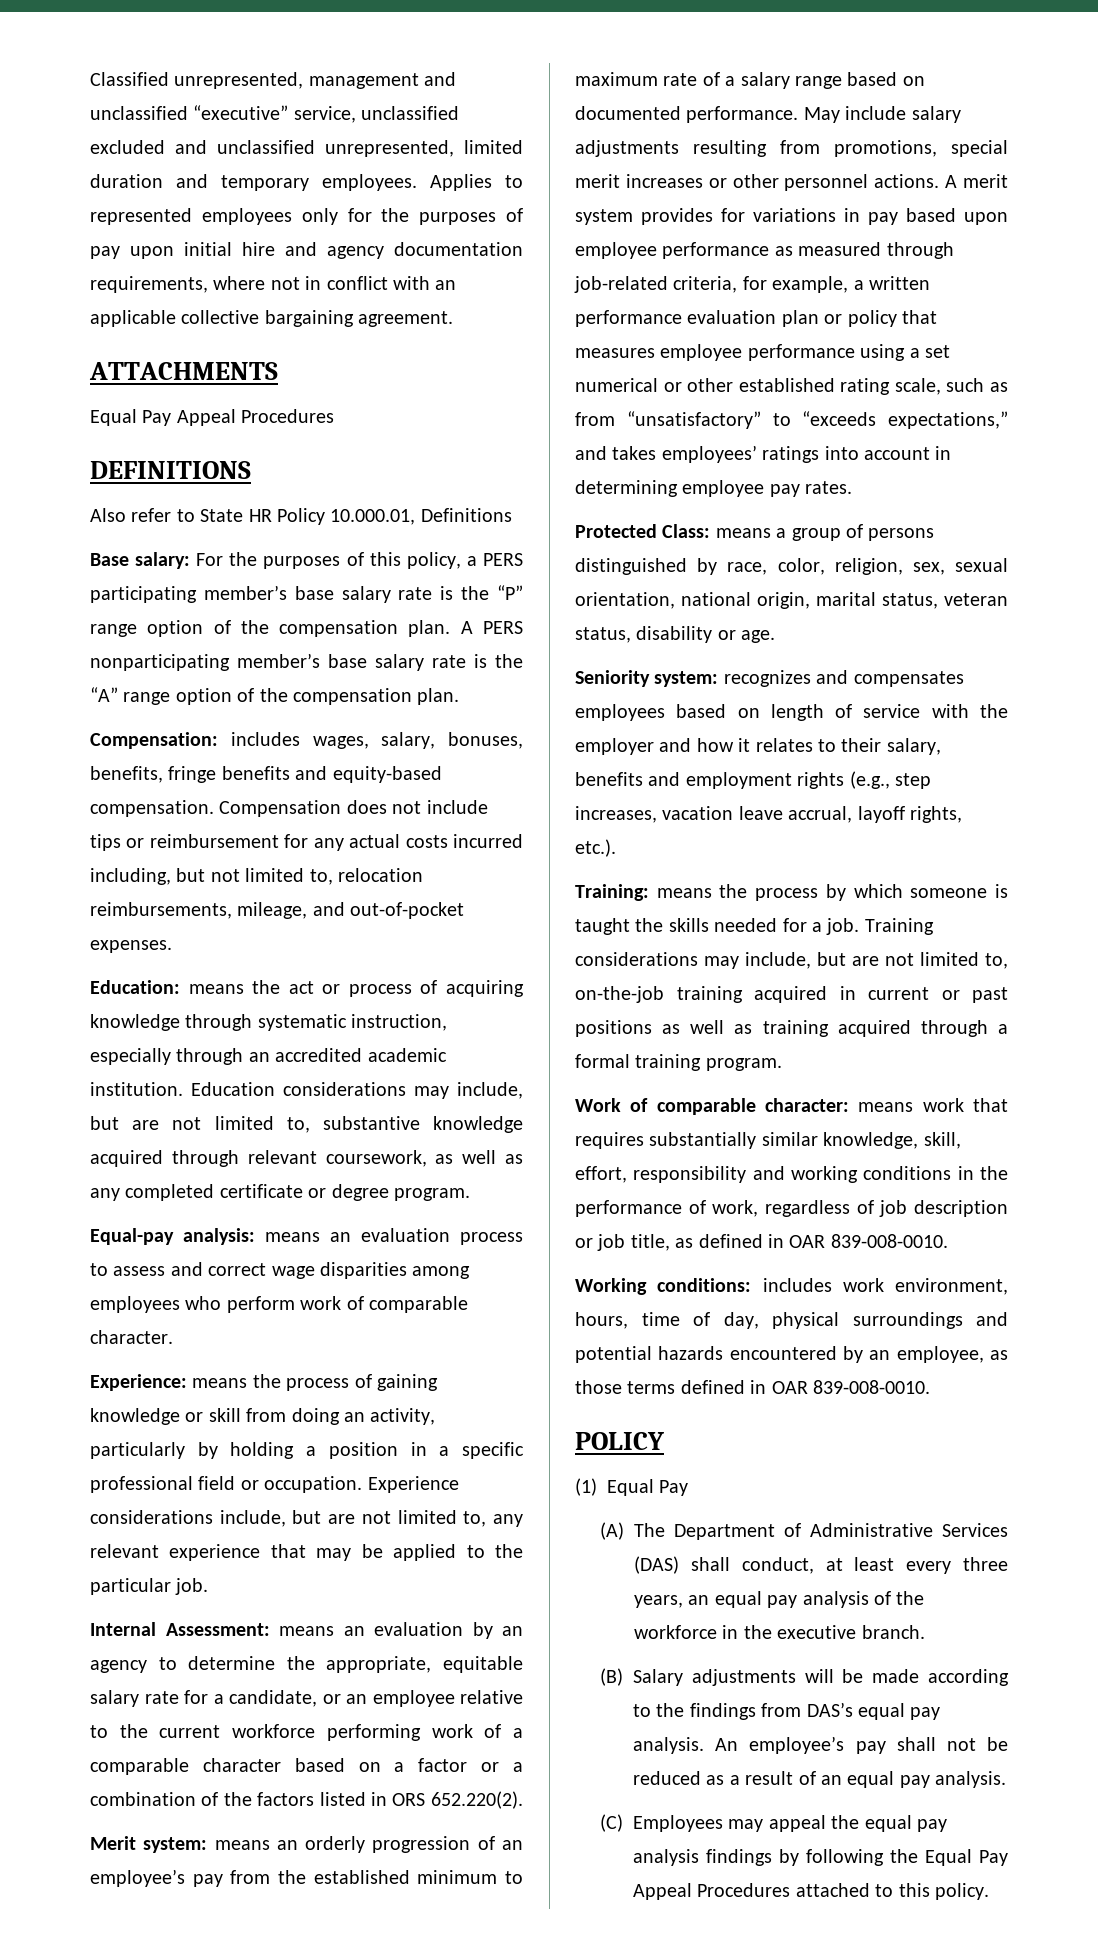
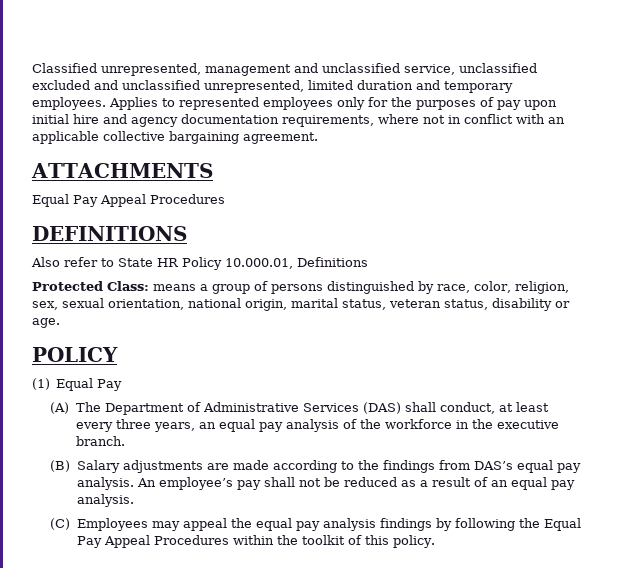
[193,105,289,120] “executive” -> (400, 68) none
[90,552,523,569] [90,585,523,603] [90,620,523,637] [90,653,523,671] [90,687,460,705] [90,732,523,749] [90,766,442,783] [90,800,488,817] [90,834,523,851] [90,868,423,885] [90,902,465,919] [90,940,172,953] [90,980,524,997] [90,1014,448,1031] [90,1048,447,1065] [90,1082,523,1099] [90,1116,523,1133] [90,1150,523,1167] [90,1184,470,1201] [90,1228,523,1245] [90,1262,471,1279] [90,1296,468,1313] [90,1330,173,1344] [90,1374,438,1391] [90,1408,436,1425] [90,1442,524,1459] [90,1476,459,1493] [90,1510,523,1527] [90,1544,523,1561] [90,1578,209,1595] [90,1622,523,1639] [90,1656,523,1673] [90,1690,523,1707] [90,1724,523,1741] [90,1758,523,1775] [90,1791,523,1809] [90,1836,523,1853] [90,1869,524,1887] [575,72,925,89] [575,106,961,123] [575,140,1008,157] [575,174,1008,191] [575,208,1008,225] [575,242,954,259] [574,276,930,293] [575,310,937,327] [575,344,950,361] [575,378,1008,395] [575,411,1008,429] [575,445,952,463] [575,480,853,497] // Base salary: For the purposes of this policy, a PERS participating member’s base salary rate is the “P” range option of the compensation plan. A PERS nonparticipating member’s base salary rate is the “A” range option of the compensation plan. // Compensation: includes wages, salary, bonuses, benefits, fringe benefits and equity-based compensation. Compensation does not include tips or reimbursement for any actual costs incurred including, but not limited to, relocation reimbursements, mileage, and out-of-pocket expenses. // Education: means the act or process of acquiring knowledge through systematic instruction, especially through an accredited academic institution. Education considerations may include, but are not limited to, substantive knowledge acquired through relevant coursework, as well as any completed certificate or degree program. // Equal-pay analysis: means an evaluation process to assess and correct wage disparities among employees who perform work of comparable character. // Experience: means the process of gaining knowledge or skill from doing an activity, particularly by holding a position in a specific professional field or occupation. Experience considerations include, but are not limited to, any relevant experience that may be applied to the particular job. // Internal Assessment: means an evaluation by an agency to determine the appropriate, equitable salary rate for a candidate, or an employee relative to the current workforce performing work of a comparable character based on a factor or a combination of the factors listed in ORS 652.220(2). // Merit system: means an orderly progression of an employee’s pay from the established minimum to maximum rate of a salary range based on documented performance. May include salary adjustments resulting from promotions, special merit increases or other personnel actions. A merit system provides for variations in pay based upon employee performance as measured through job-related criteria, for example, a written performance evaluation plan or policy that measures employee performance using a set numerical or other established rating scale, such as from “unsatisfactory” to “exceeds expectations,” and takes employees’ ratings into account in determining employee pay rates. -> (368, 262) none
[575,670,964,687] [575,704,1008,721] [575,738,941,755] [575,771,931,789] [575,806,962,823] [575,839,616,857] [575,884,1008,901] [575,918,934,935] [575,952,1008,969] [575,986,1008,1003] [575,1020,1008,1037] [575,1054,782,1071] [575,1098,1008,1115] [575,1132,961,1149] [575,1166,1008,1183] [575,1200,1008,1217] [575,1234,948,1251] [575,1278,1008,1295] [575,1312,1008,1329] [575,1346,1008,1363] [575,1380,930,1394] // Seniority system: recognizes and compensates employees based on length of service with the employer and how it relates to their salary, benefits and employment rights (e.g., step increases, vacation leave accrual, layoff rights, etc.). // Training: means the process by which someone is taught the skills needed for a job. Training considerations may include, but are not limited to, on-the-job training acquired in current or past positions as well as training acquired through a formal training program. // Work of comparable character: means work that requires substantially similar knowledge, skill, effort, responsibility and working conditions in the performance of work, regardless of job description or job title, as defined in OAR 839-008-0010. // Working conditions: includes work environment, hours, time of day, physical surroundings and potential hazards encountered by an employee, as those terms defined in OAR 839-008-0010. -> (60, 323) none
[804,1669,864,1683] will be -> [206,463,229,470] are
[795,1883,894,1897] attached to -> [232,535,362,545] within the toolkit of

